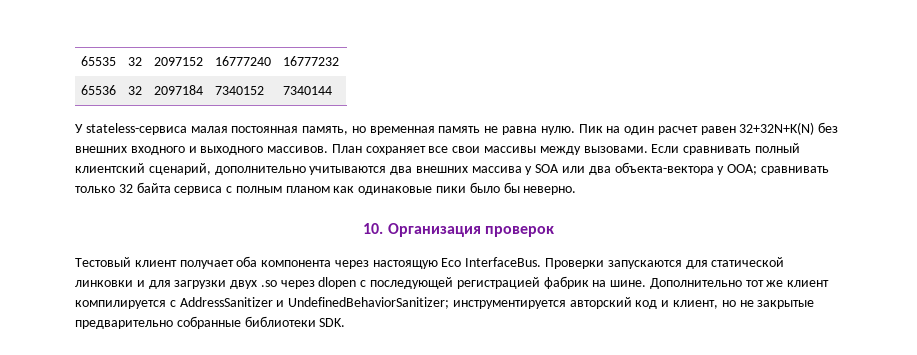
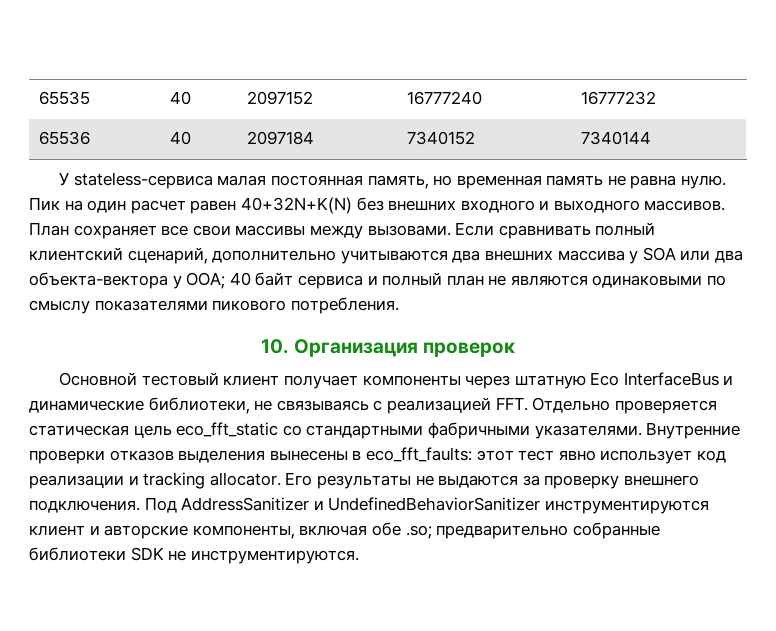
[127,57,142,66] 32 -> [170,91,192,105] 40
[127,86,142,95] 32 -> [170,131,192,145] 40
[739,122,815,135] 32+32N+K(N) -> [240,197,352,214] 40+32N+K(N)
[760,166,829,175] [75,182,577,195] [363,223,554,237] [75,256,785,269] [75,276,830,289] [75,297,815,309] [75,316,346,329] сравнивать только 32 байта сервиса с полным планом как одинаковые пики было бы неверно. // 10. Организация проверок // Тестовый клиент получает оба компонента через настоящую Eco InterfaceBus. Проверки запускаются для статической линковки и для загрузки двух .so через dlopen с последующей регистрацией фабрик на шине. Дополнительно тот же клиент компилируется с AddressSanitizer и UndefinedBehaviorSanitizer; инструментируется авторский код и клиент, но не закрытые предварительно собранные библиотеки SDK. -> [229,272,727,289] [29,297,399,314] [260,339,516,357] [59,372,734,389] [29,397,717,414] [29,422,741,439] [29,447,726,464] [29,472,699,489] [29,497,709,514] [29,522,660,539] [29,547,359,564] 40 байт сервиса и полный план не являются одинаковыми по смыслу показателями пикового потребления. // 10. Организация проверок // Основной тестовый клиент получает компоненты через штатную Eco InterfaceBus и динамические библиотеки, не связываясь с реализацией FFT. Отдельно проверяется статическая цель eco_fft_static со стандартными фабричными указателями. Внутренние проверки отказов выделения вынесены в eco_fft_faults: этот тест явно использует код реализации и tracking allocator. Его результаты не выдаются за проверку внешнего подключения. Под AddressSanitizer и UndefinedBehaviorSanitizer инструментируются клиент и авторские компоненты, включая обе .so; предварительно собранные библиотеки SDK не инструментируются.

